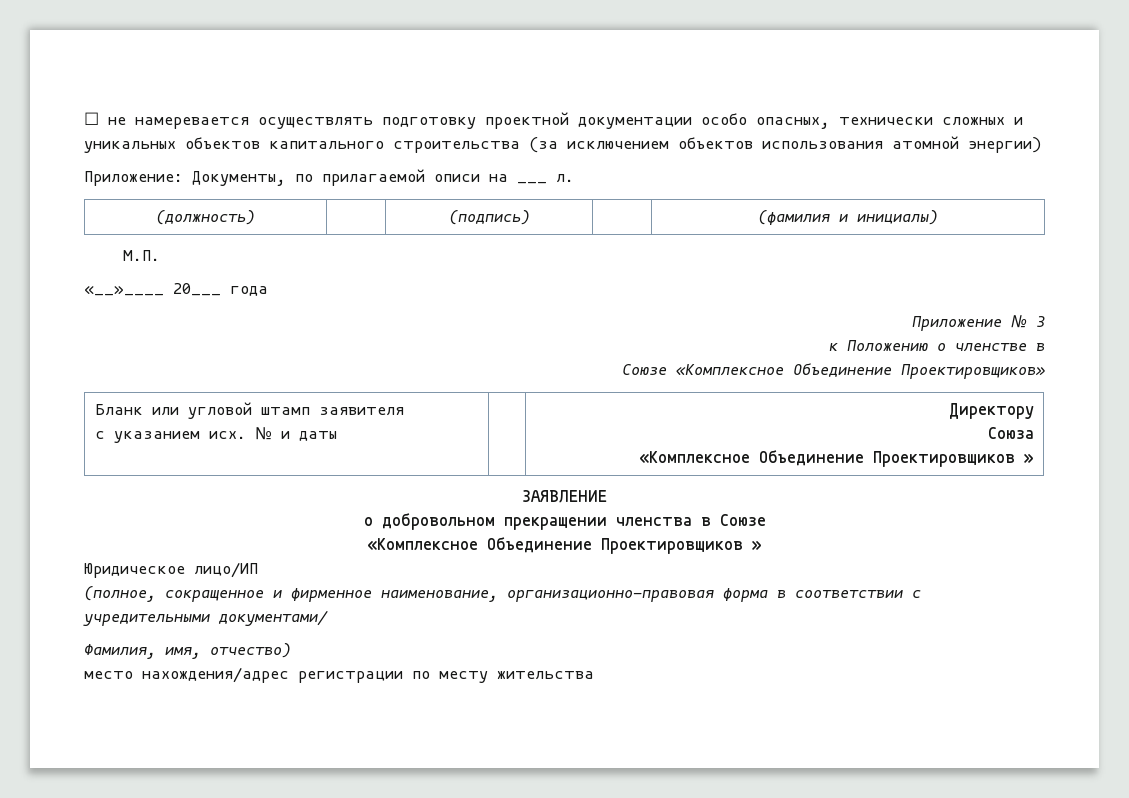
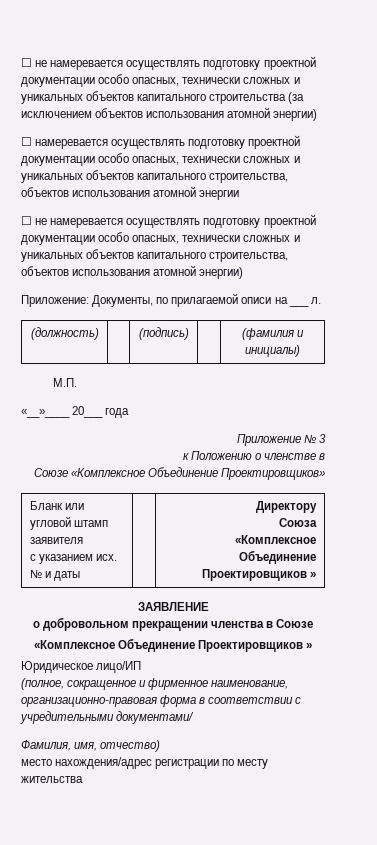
(1041, 145) none -> [21,135,301,149] [21,153,300,166] [21,170,289,183] [21,186,240,200] [21,214,316,228] [21,232,300,245] [21,249,289,262] [21,265,244,279] // ☐ намеревается осуществлять подготовку проектной документации особо опасных, технически сложных и уникальных объектов капитального строительства, объектов использования атомной энергии // ☐ не намеревается осуществлять подготовку проектной документации особо опасных, технически сложных и уникальных объектов капитального строительства, объектов использования атомной энергии)

